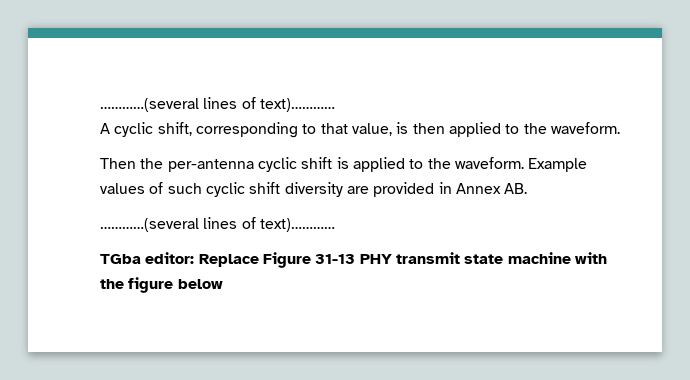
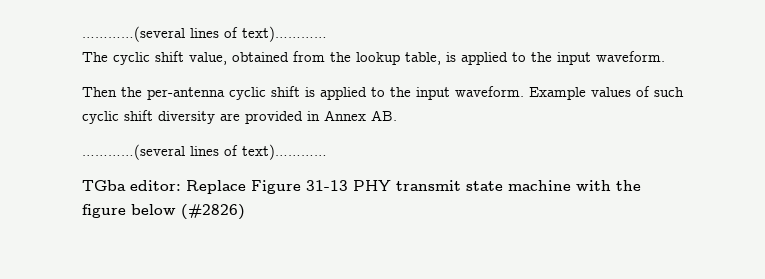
[100,97,335,112] [100,122,547,138] …………(several lines of text)………… // A cyclic shift, corresponding to that value, is then applied to the -> [82,26,327,42] [82,51,591,65] …………(several lines of text)………… // The cyclic shift value, obtained from the lookup table, is applied to the input
(451, 163) none -> [416,87,450,100] input
(223, 284) none -> [181,204,245,220] (#2826)

